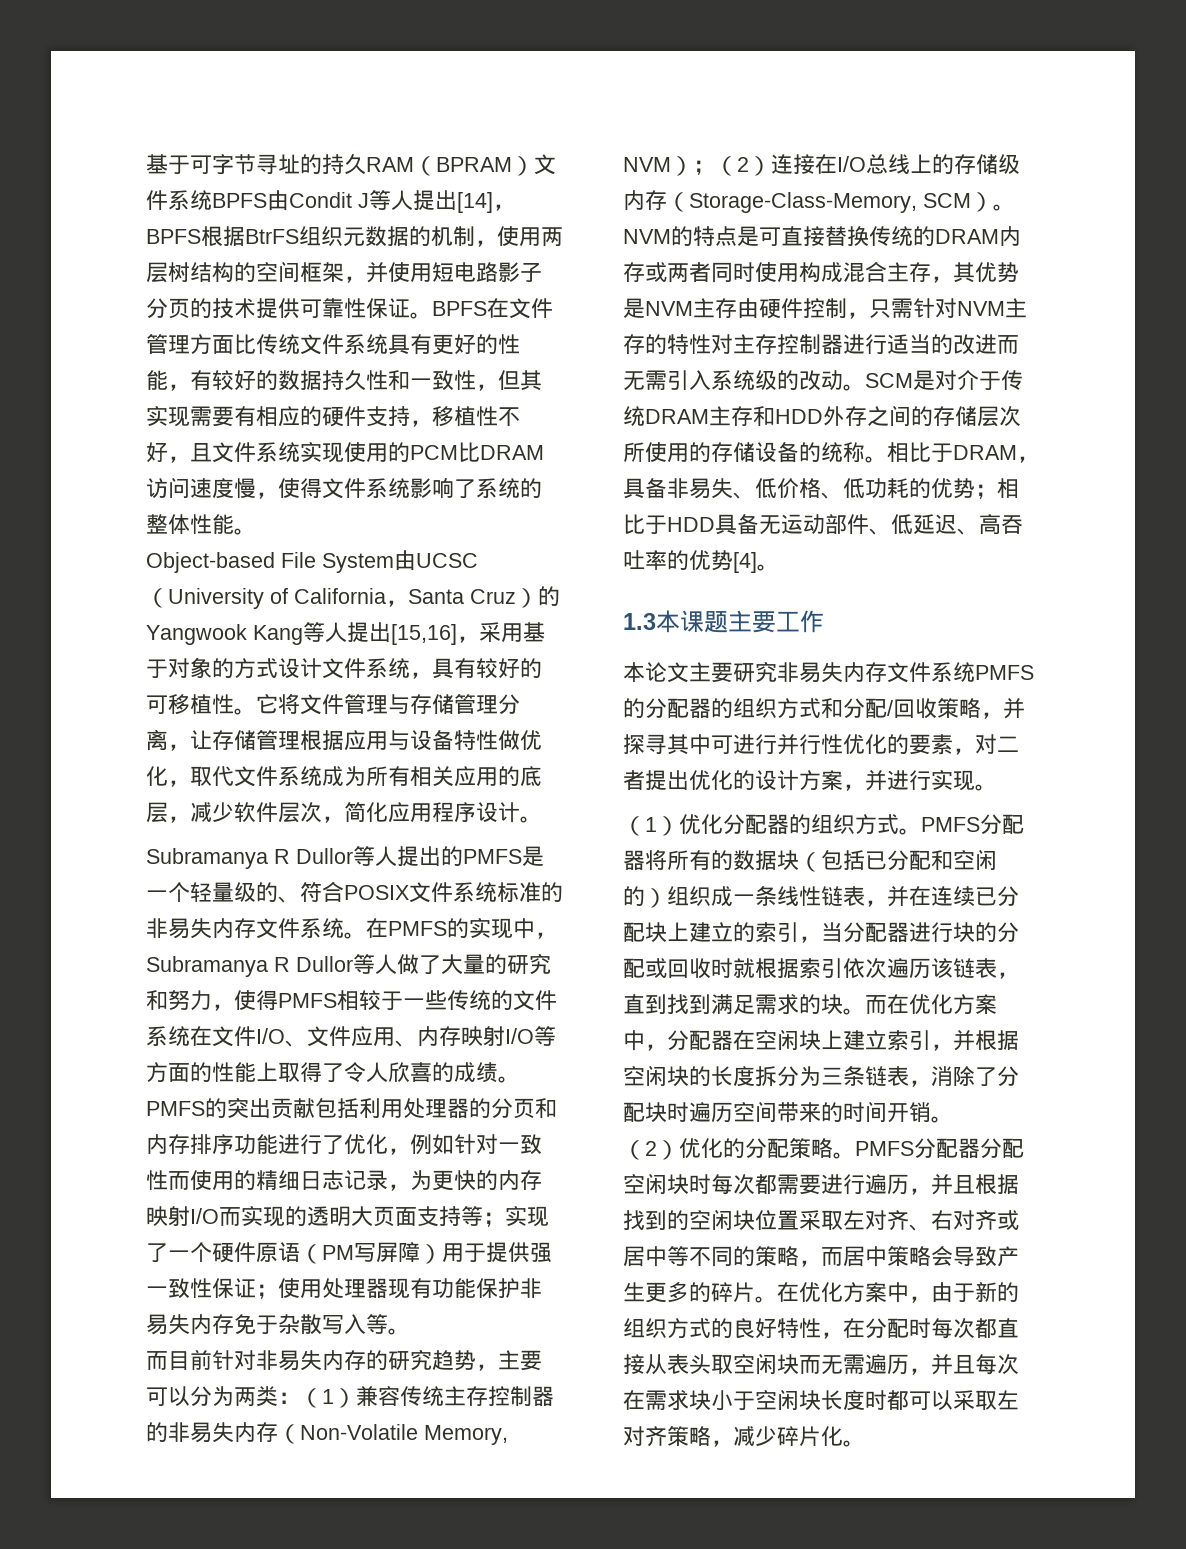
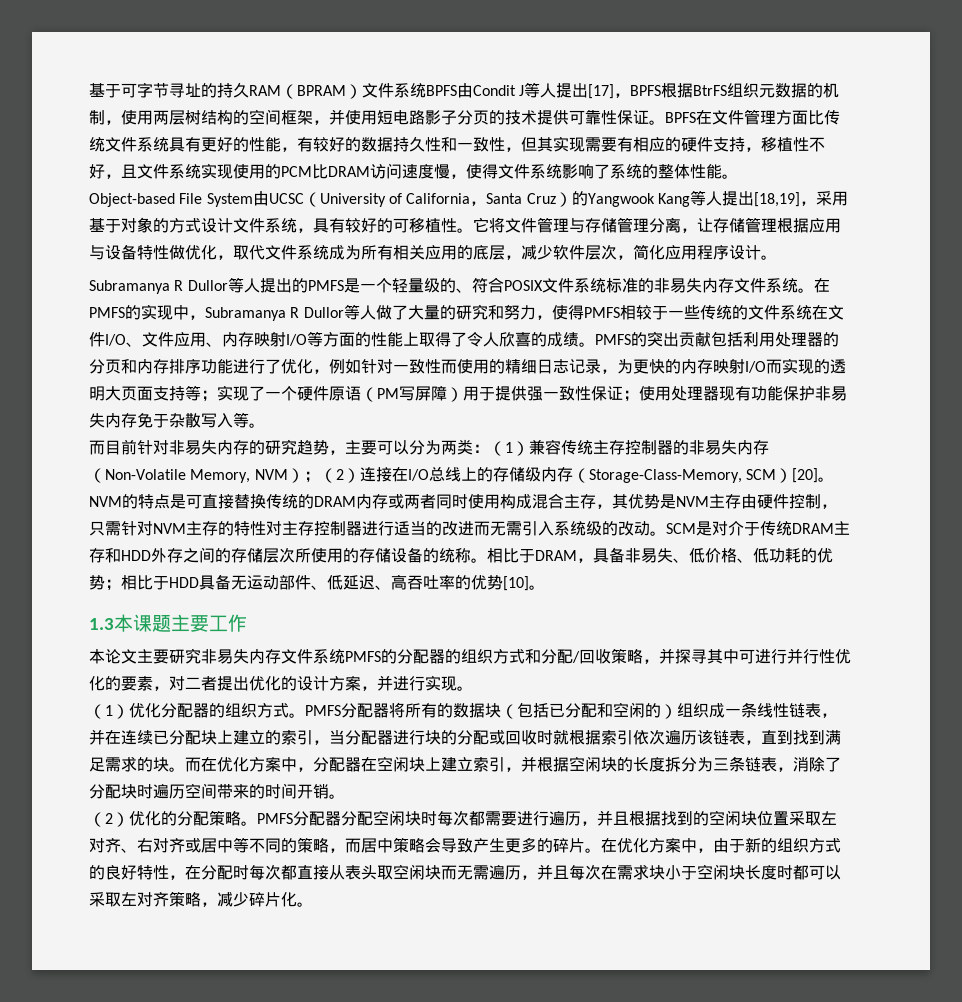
[457,192,493,213] [14] -> [588,84,615,99] [17]
[391,624,457,645] [15,16] -> [753,192,800,207] [18,19]
(993, 202) none -> [791,468,818,483] [20]
[733,552,757,573] [4] -> [503,576,529,591] [10]

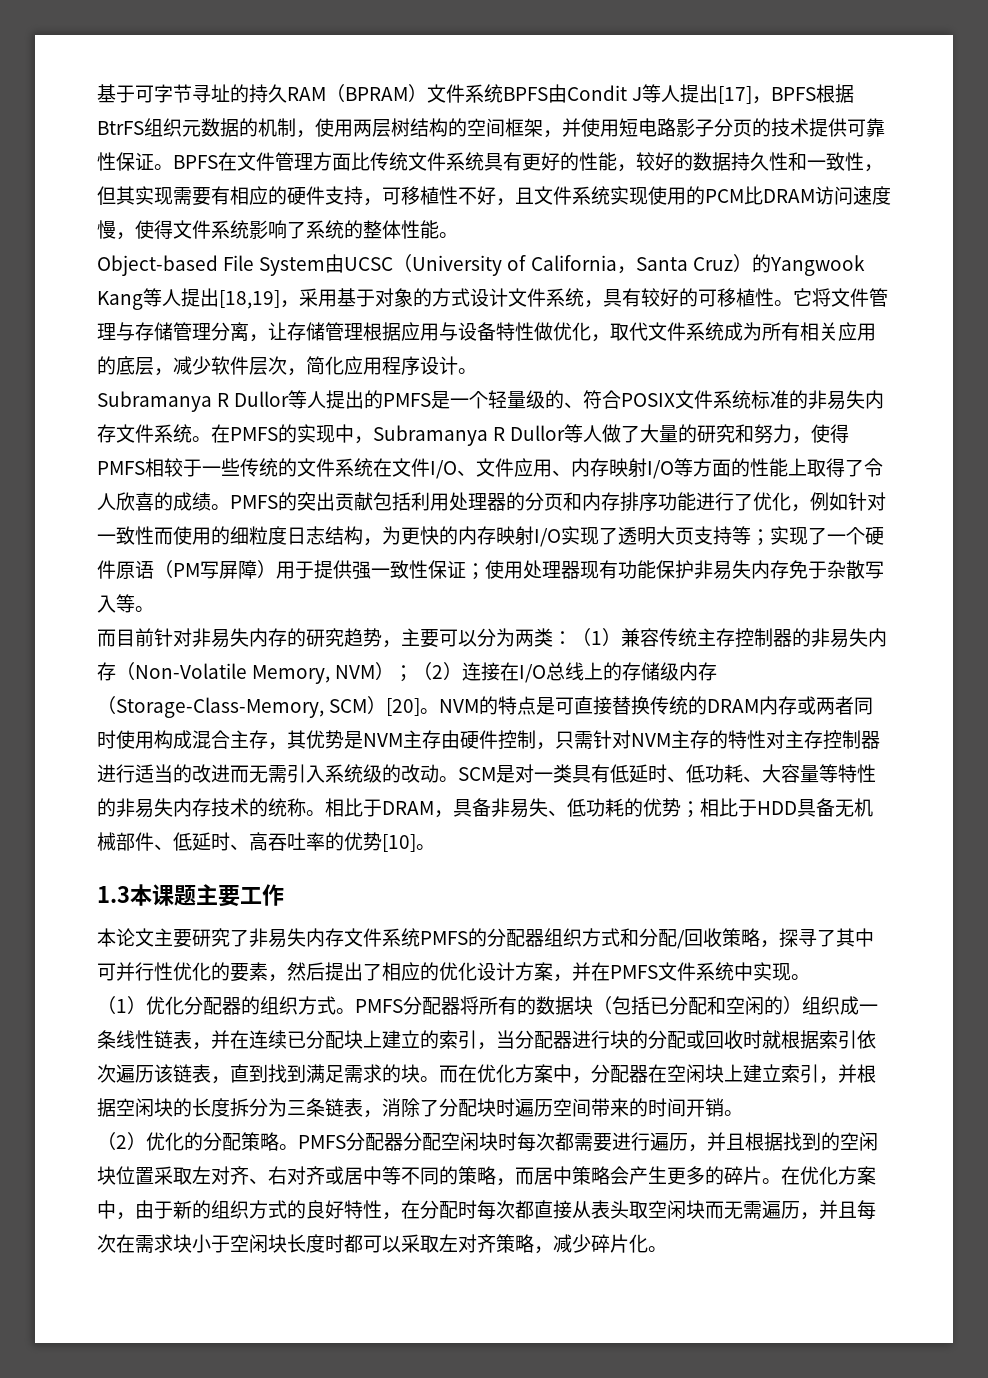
[297,137,313,152] 有 -> (636, 168) none
(761, 149) none -> [382,187,401,205] 可
[505,359,601,374] 精细日志记录 -> [230,526,363,545] 细粒度日志结构
[766,358,830,374] 而实现的 -> [561,526,618,545] 实现了
[137,386,153,401] 面 -> (694, 536) none
[728,521,850,536] [89,547,423,563] 介于传统DRAM主存和HDD外存之间的存储层次所使用的存储设备 -> [534,764,876,783] [97,798,249,818] 一类具有低延时、低功耗、大容量等特性的非易失内存技术
[705,548,769,563] 价格、低 -> (586, 807) none
[247,575,279,590] 运动 -> [854,798,873,817] [97,832,116,851] 机械
[359,575,375,590] 迟 -> [211,832,230,851] 时
(201, 656) none -> [230,929,249,947] 了
[445,649,461,664] 的 -> (544, 938) none
[659,648,787,664] 并探寻其中可进行 -> [779,928,874,948] [97,963,116,981] 探寻了其中可
[169,675,425,691] 对二者提出优化的设计方案，并进行 -> [287,962,753,982] 然后提出了相应的优化设计方案，并在PMFS文件系统中
[441,838,473,853] 导致 -> (629, 1175) none

